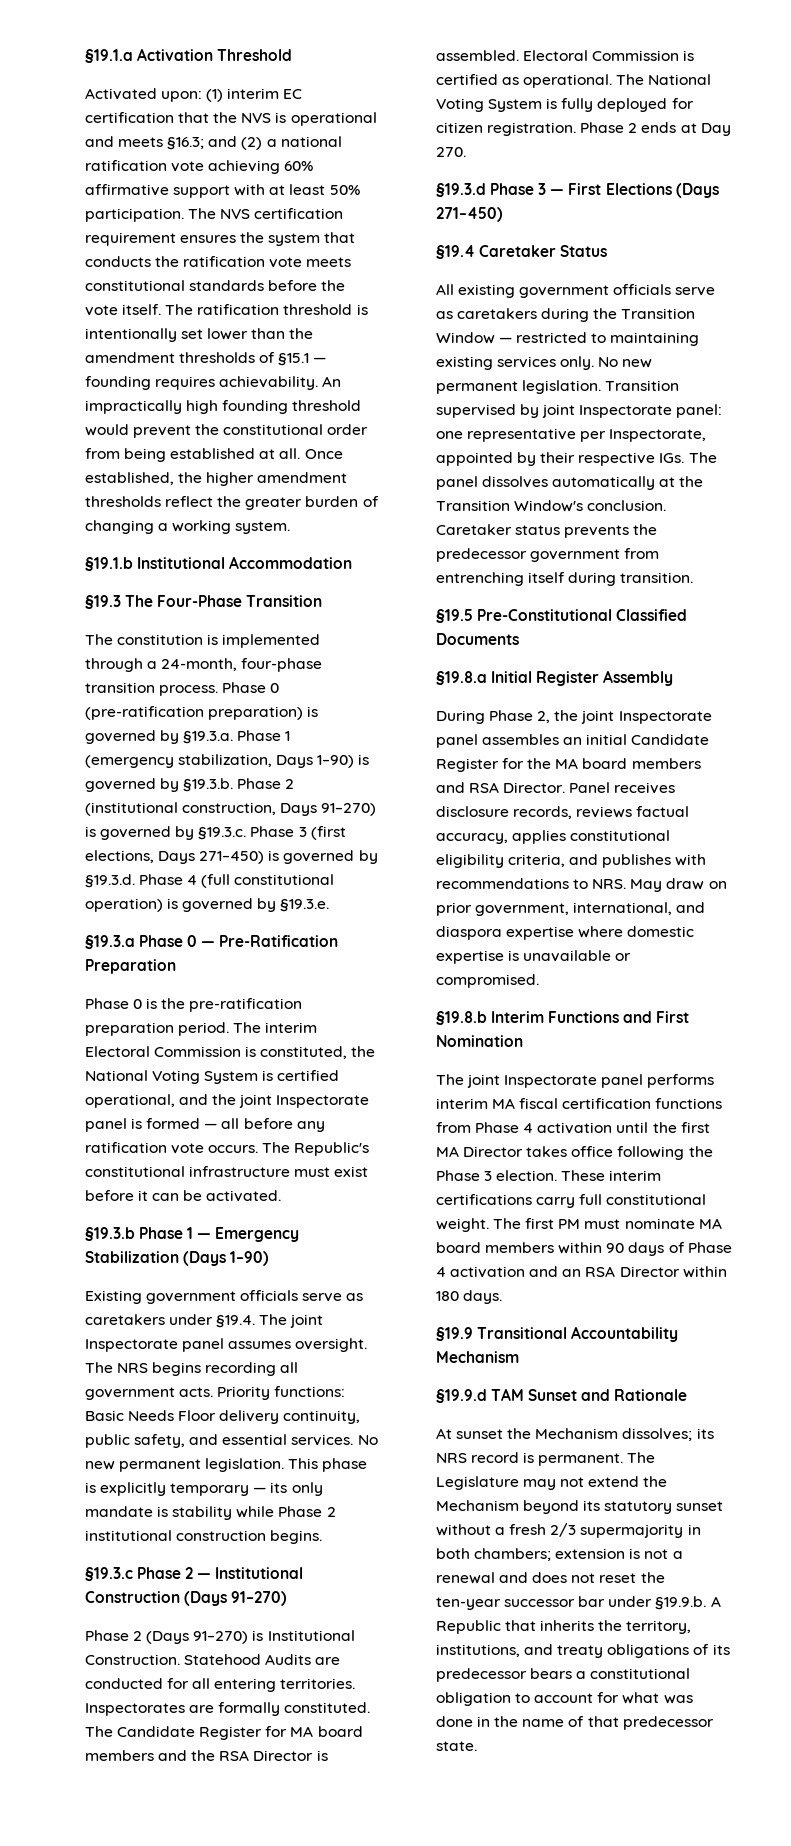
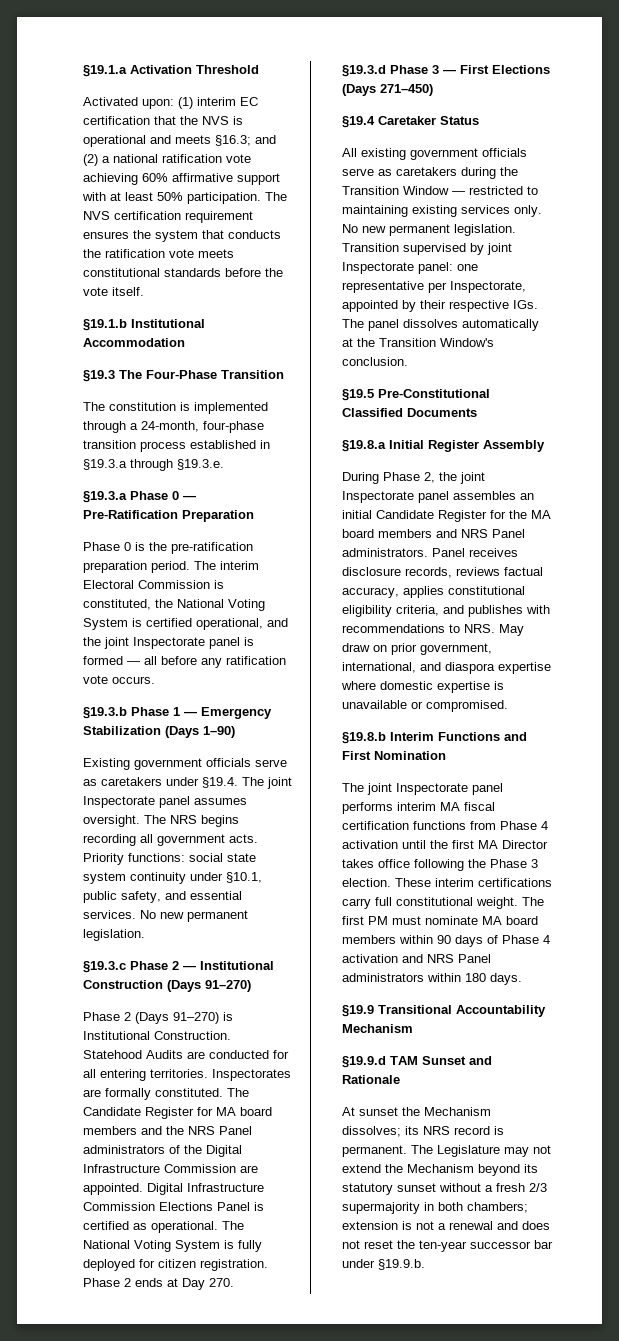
[165,304,368,315] [84,328,314,342] [84,352,327,366] [84,376,342,390] [84,400,362,414] [84,424,369,438] [84,448,343,462] [84,472,348,486] [84,496,379,510] [84,520,291,534] The ratification threshold is intentionally set lower than the amendment thresholds of §15.1 — founding requires achievability. An impractically high founding threshold would prevent the constitutional order from being established at all. Once established, the higher amendment thresholds reflect the greater burden of changing a working system. -> (145, 291) none
[158,682,280,696] [84,706,319,720] [84,730,291,744] [84,754,370,768] [84,778,295,792] [84,802,377,816] [84,826,346,840] [84,850,378,864] [84,874,335,888] [84,898,277,912] process. Phase 0 (pre-ratification preparation) is governed by §19.3.a. Phase 1 (emergency stabilization, Days 1–90) is governed by §19.3.b. Phase 2 (institutional construction, Days 91–270) is governed by §19.3.c. Phase 3 (first elections, Days 271–450) is governed by §19.3.d. Phase 4 (full constitutional operation) is governed by -> [140,440,271,452] [83,459,174,471] process established in §19.3.a through
[262,1142,370,1156] [84,1166,369,1177] [84,1190,282,1202] The Republic's constitutional infrastructure must exist before it can be activated. -> (156, 680) none
[84,1410,361,1424] Basic Needs Floor delivery continuity, -> [189,853,257,862] [83,872,263,884] social state system continuity under §10.1,
[288,1458,368,1472] [84,1482,323,1496] [84,1506,336,1520] [84,1530,323,1544] This phase is explicitly temporary — its only mandate is stability while Phase 2 institutional construction begins. -> (146, 935) none
[219,1750,328,1761] [435,50,680,61] RSA Director is assembled. Electoral Commission -> [188,1126,253,1135] [83,1145,243,1157] [83,1164,259,1173] [83,1183,265,1195] [83,1202,251,1211] NRS Panel administrators of the Digital Infrastructure Commission are appointed. Digital Infrastructure Commission Elections Panel
[435,524,658,538] [435,548,660,562] [435,572,694,586] Caretaker status prevents the predecessor government from entrenching itself during transition. -> (409, 361) none
[468,782,566,793] RSA Director. -> [461,529,526,538] [342,548,429,557] NRS Panel administrators.
[562,1266,680,1277] an RSA Director -> [427,954,492,963] [342,973,425,982] NRS Panel administrators
[710,1596,721,1607] [435,1620,692,1634] [435,1644,730,1658] [435,1668,691,1682] [435,1692,693,1706] [435,1716,714,1730] [435,1741,477,1751] A Republic that inherits the territory, institutions, and treaty obligations of its predecessor bears a constitutional obligation to account for what was done in the name of that predecessor state. -> (426, 1264) none

